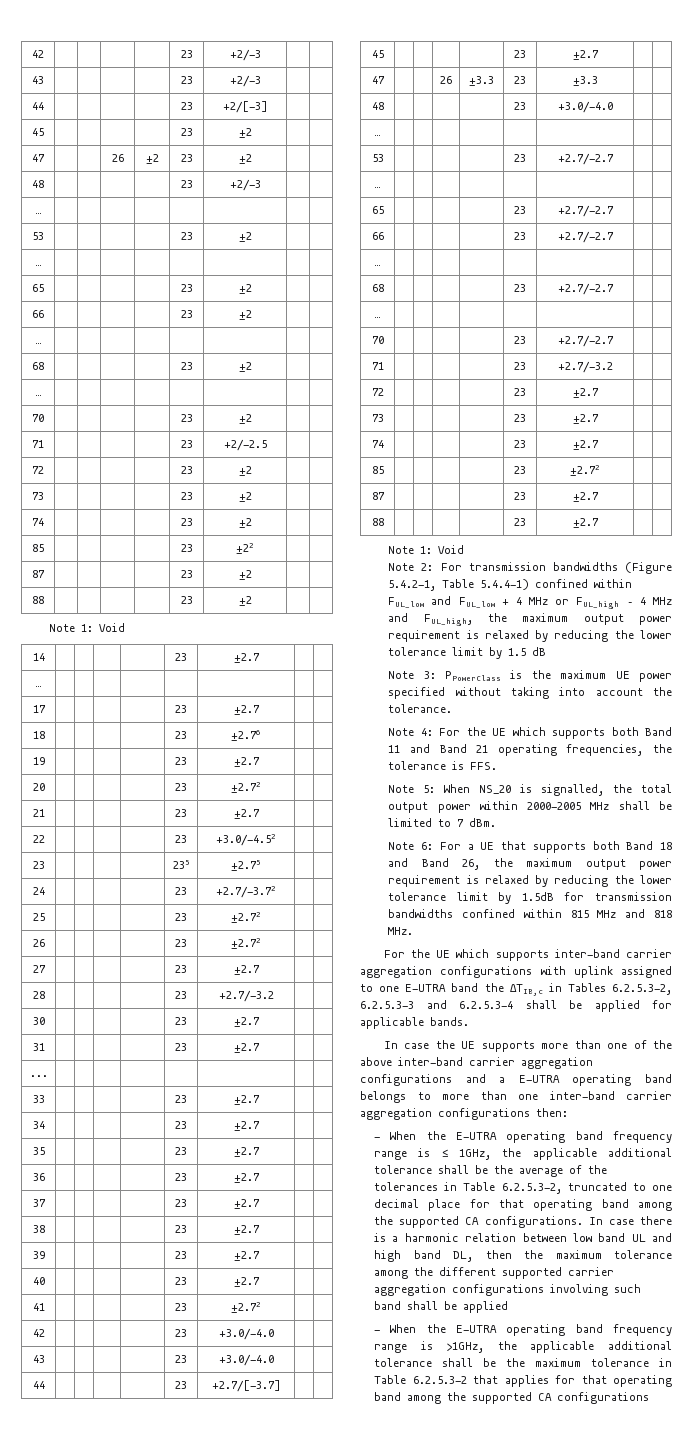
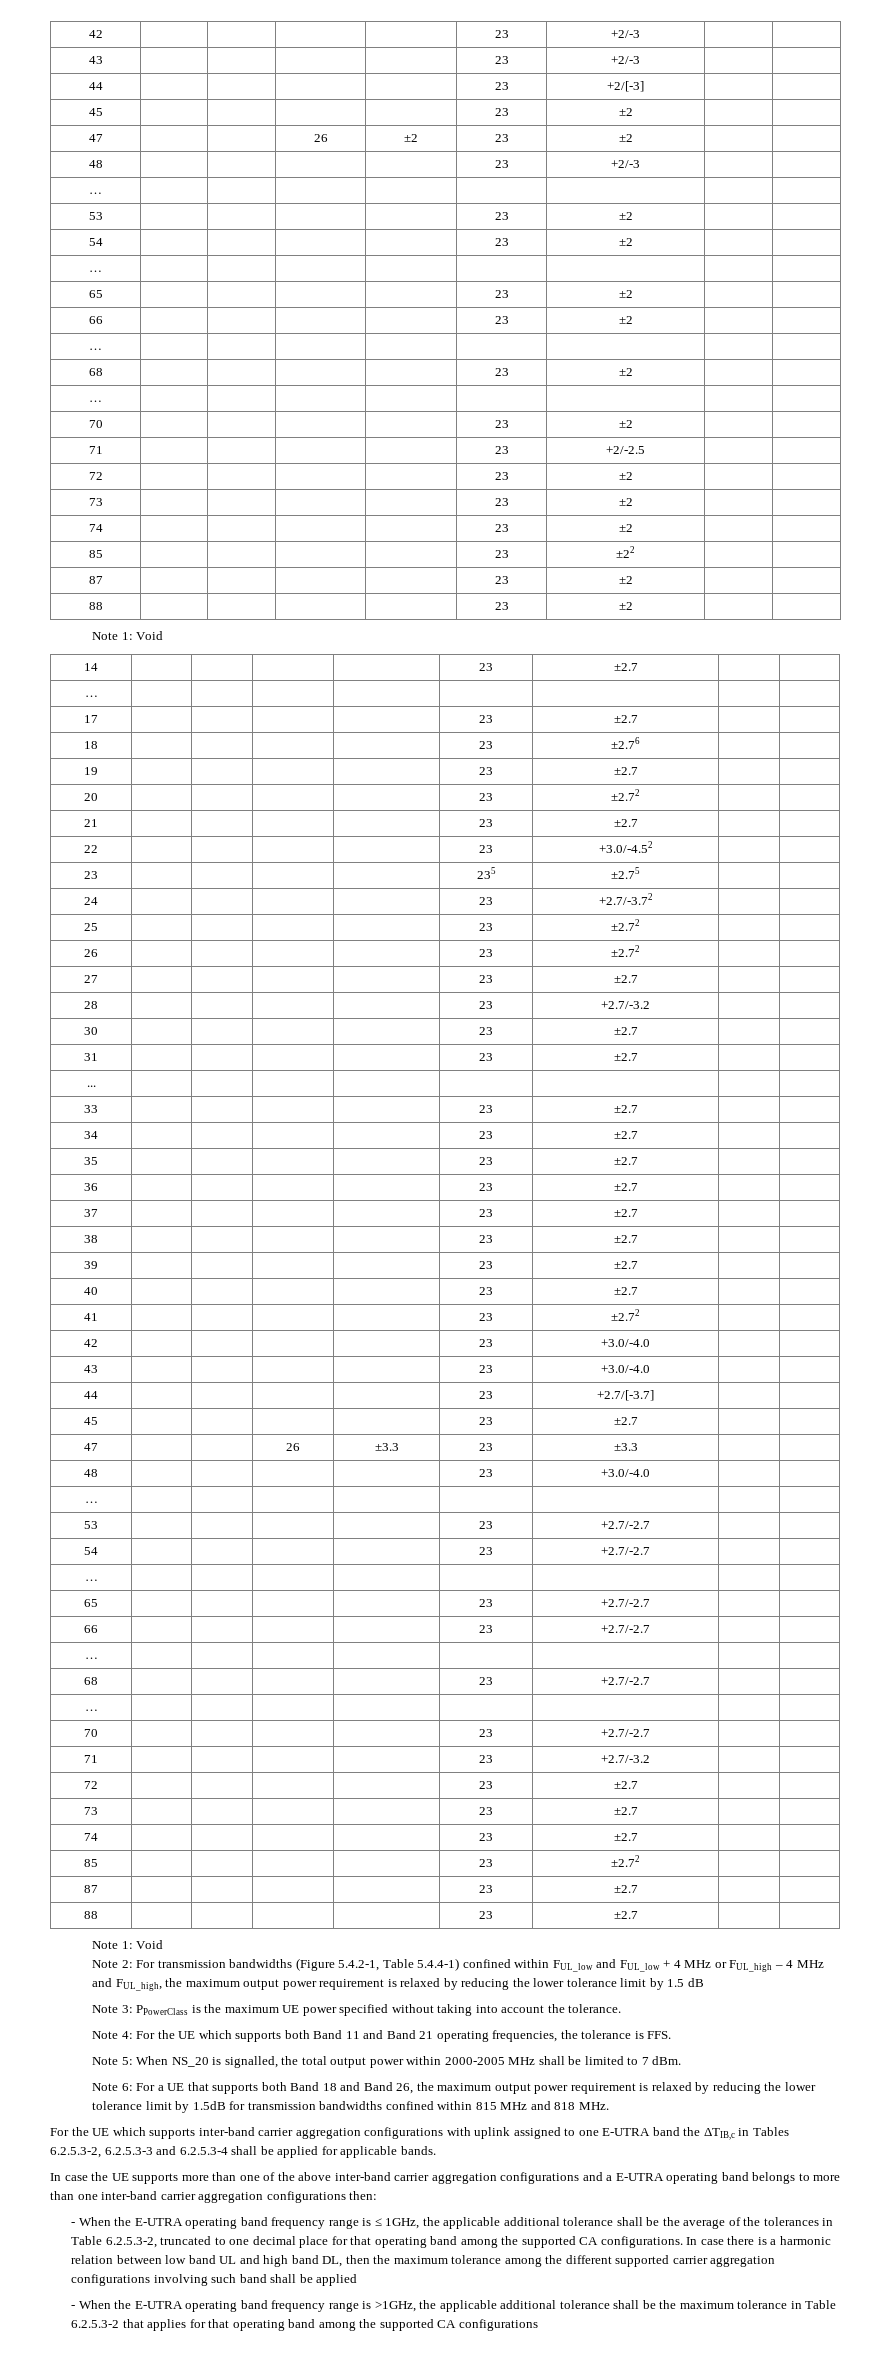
(252, 237) none -> [88,238,103,246] [494,238,509,246] [618,238,633,246] // 54 | | | | | 23 | ±2 | |
(614, 159) none -> [84,1547,98,1555] [479,1547,494,1555] [601,1547,650,1555] // 54 | | | | | 23 | +2.7/-2.7 | |

